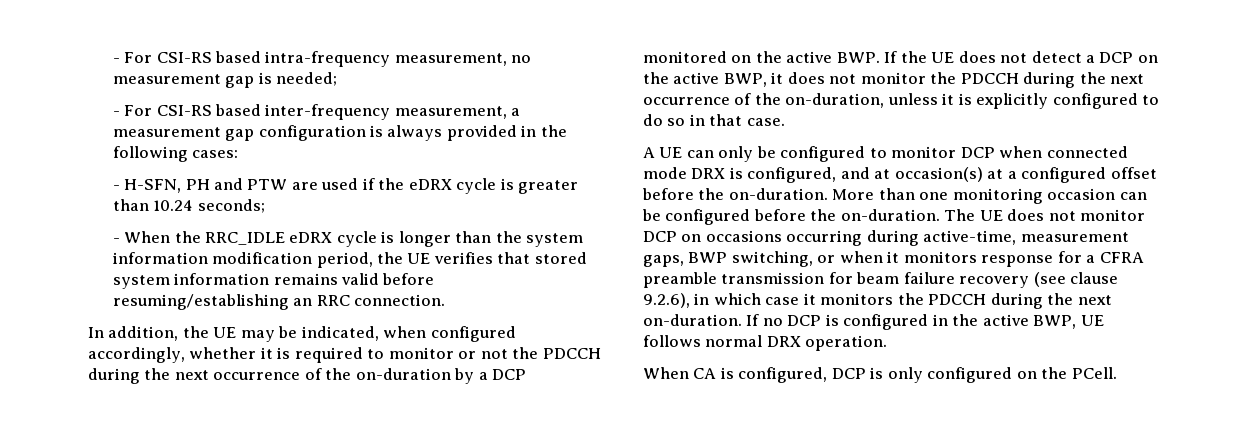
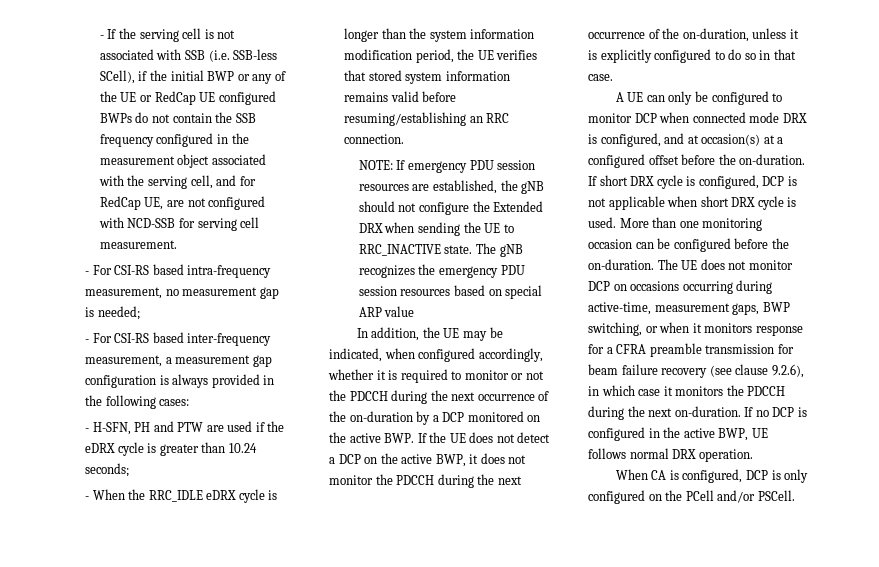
[112,58,120,63] - -> [99,28,236,42] [99,49,278,62] [99,70,286,84] [99,91,276,105] [99,112,256,123] [99,133,249,147] [99,154,267,168] [98,175,256,189] [99,196,266,210] [98,217,260,231] [99,240,177,249] [84,271,89,275] - If the serving cell is not associated with SSB (i.e. SSB-less SCell), if the initial BWP or any of the UE or RedCap UE configured BWPs do not contain the SSB frequency configured in the measurement object associated with the serving cell, and for RedCap UE, are not configured with NCD-SSB for serving cell measurement. // -
(445, 300) none -> [358,160,536,173] [358,180,545,194] [358,201,544,215] [358,222,514,236] [358,243,523,257] [358,264,525,278] [358,285,543,299] [358,306,415,317] // NOTE: If emergency PDU session resources are established, the gNB should not configure the Extended DRX when sending the UE to RRC_INACTIVE state. The gNB recognizes the emergency PDU session resources based on special ARP value
(828, 194) none -> [588,175,797,189] [588,196,797,210] [588,217,616,228] If short DRX cycle is configured, DCP is not applicable when short DRX cycle is used.
[1071,367,1117,379] PCell. -> [685,490,795,503] PCell and/or PSCell.

